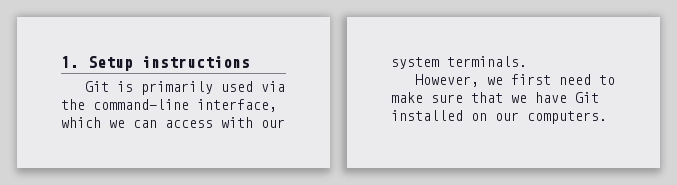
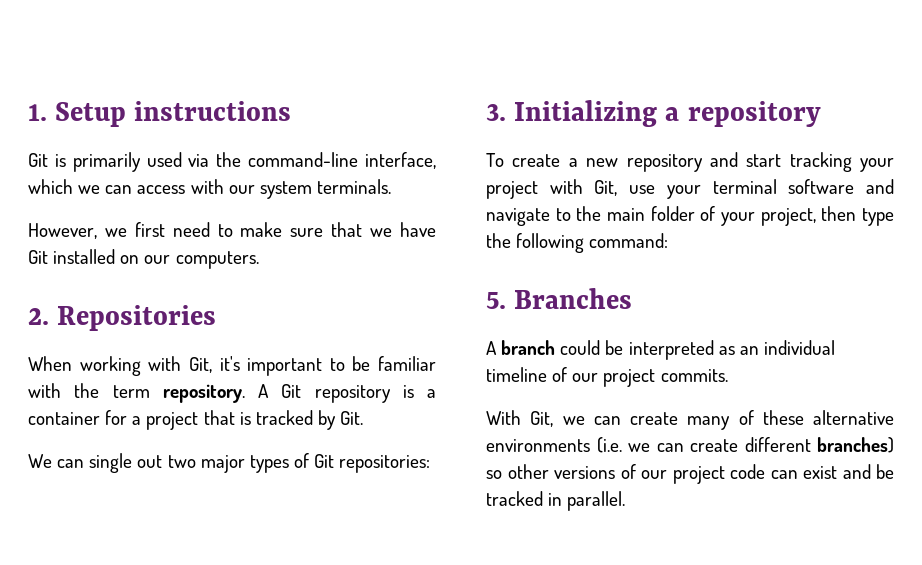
(607, 117) none -> [28,305,217,331] [28,356,436,376] [28,383,436,403] [28,410,364,430] [28,453,431,473] [486,100,821,127] [486,152,894,172] [486,179,894,199] [486,206,894,226] [486,233,669,253] [486,288,633,309] [486,340,835,360] [486,367,728,387] [486,410,894,430] [486,437,894,453] [486,464,894,484] [486,491,626,511] // 2. Repositories // When working with Git, it's important to be familiar with the term repository. A Git repository is a container for a project that is tracked by Git. // We can single out two major types of Git repositories: // 3. Initializing a repository // To create a new repository and start tracking your project with Git, use your terminal software and navigate to the main folder of your project, then type the following command: // 5. Branches // A branch could be interpreted as an individual timeline of our project commits. // With Git, we can create many of these alternative environments (i.e. we can create different branches) so other versions of our project code can exist and be tracked in parallel.

